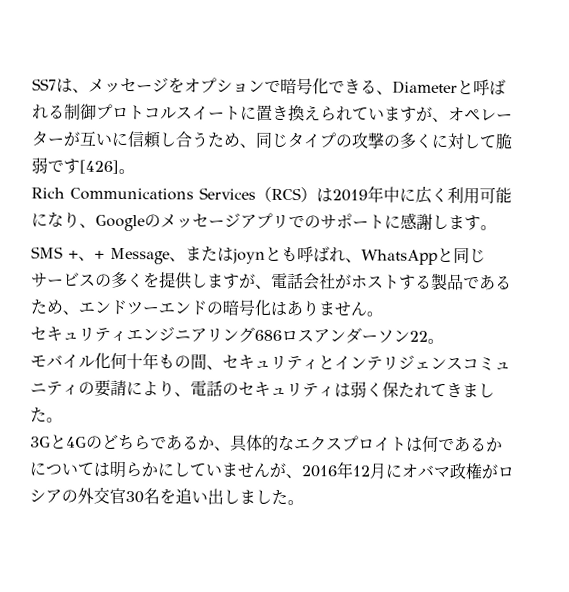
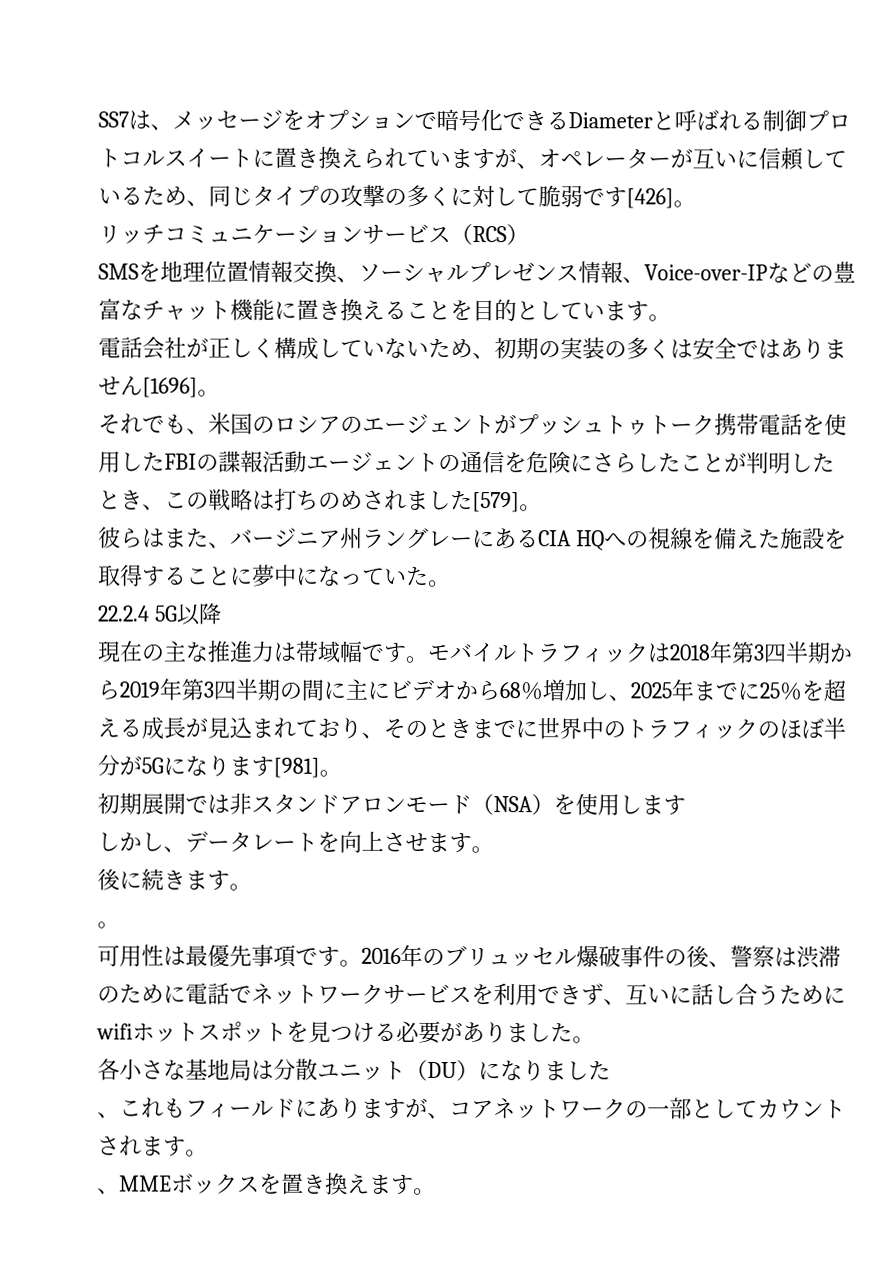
[376,90,393,95] 、 -> (569, 121) none
[175,131,209,148] 合う -> [824,150,847,168] [98,186,143,206] ている
[31,185,512,205] [31,211,497,232] [31,246,486,265] [31,271,512,291] [30,299,271,316] Rich Communications Services（RCS）は2019年中に広く利用可能になり、Googleのメッセージアプリでのサポートに感謝します。 // SMS +、+ Message、またはjoynとも呼ばれ、WhatsAppと同じサービスの多くを提供しますが、電話会社がホストする製品であるため、エンドツーエンドの暗号化 -> [98,223,529,246] [98,260,856,284] [98,298,671,322] [98,336,759,361] リッチコミュニケーションサービス（RCS） // SMSを地理位置情報交換、ソーシャルプレゼンス情報、Voice-over-IPなどの豊富なチャット機能に置き換えることを目的としています。 // 電話会社が正しく構成していないため、初期の実装の多くは安全で
[366,311,383,317] [30,326,444,344] [30,352,511,371] [30,379,495,399] [30,407,63,423] [30,434,503,453] [29,460,514,480] [29,486,288,506] 。 // セキュリティエンジニアリング686ロスアンダーソン22。 // モバイル化何十年もの間、セキュリティとインテリジェンスコミュニティの要請により、電話のセキュリティは弱く保たれてきました。 // 3Gと4Gのどちらであるか、具体的なエクスプロイトは何であるかについては明らかにしていませんが、2016年12月にオバマ政権がロシアの外交官30名を追い出しました -> [142,377,220,398] [98,412,847,436] [98,450,835,474] [98,488,542,513] [98,526,847,551] [98,564,451,588] [98,602,222,626] [97,640,852,664] [97,678,846,702] [97,716,846,740] [97,754,342,778] [97,792,686,816] [97,830,494,854] [97,868,252,891] [97,921,120,929] [97,944,841,969] [97,982,846,1006] [96,1020,595,1044] [97,1058,611,1082] [97,1097,846,1120] [97,1135,208,1157] [97,1172,414,1195] [1696]。 // それでも、米国のロシアのエージェントがプッシュトゥトーク携帯電話を使用したFBIの諜報活動エージェントの通信を危険にさらしたことが判明したとき、この戦略は打ちのめされました[579]。 // 彼らはまた、バージニア州ラングレーにあるCIA HQへの視線を備えた施設を取得することに夢中になっていた。 // 22.2.4 5G以降 // 現在の主な推進力は帯域幅です。モバイルトラフィックは2018年第3四半期から2019年第3四半期の間に主にビデオから68％増加し、2025年までに25％を超える成長が見込まれており、そのときまでに世界中のトラフィックのほぼ半分が5Gになります[981]。 // 初期展開では非スタンドアロンモード（NSA）を使用します // しかし、データレートを向上させます。 // 後に続きます。 // 。 // 可用性は最優先事項です。2016年のブリュッセル爆破事件の後、警察は渋滞のために電話でネットワークサービスを利用できず、互いに話し合うためにwifiホットスポットを見つける必要がありました。 // 各小さな基地局は分散ユニット（DU）になりました // 、これもフィールドにありますが、コアネットワークの一部としてカウントされます。 // 、MMEボックスを置き換えます

